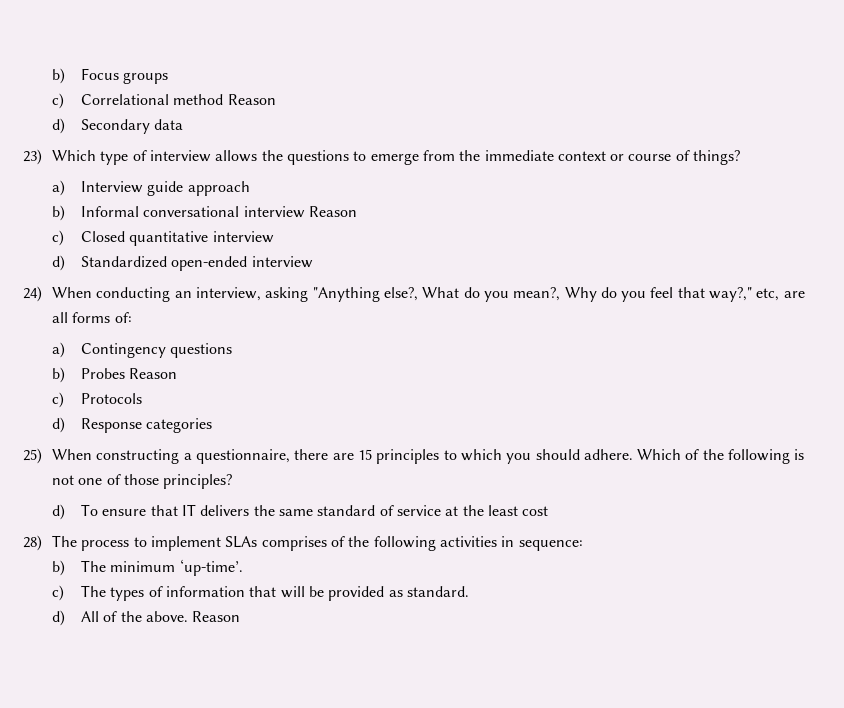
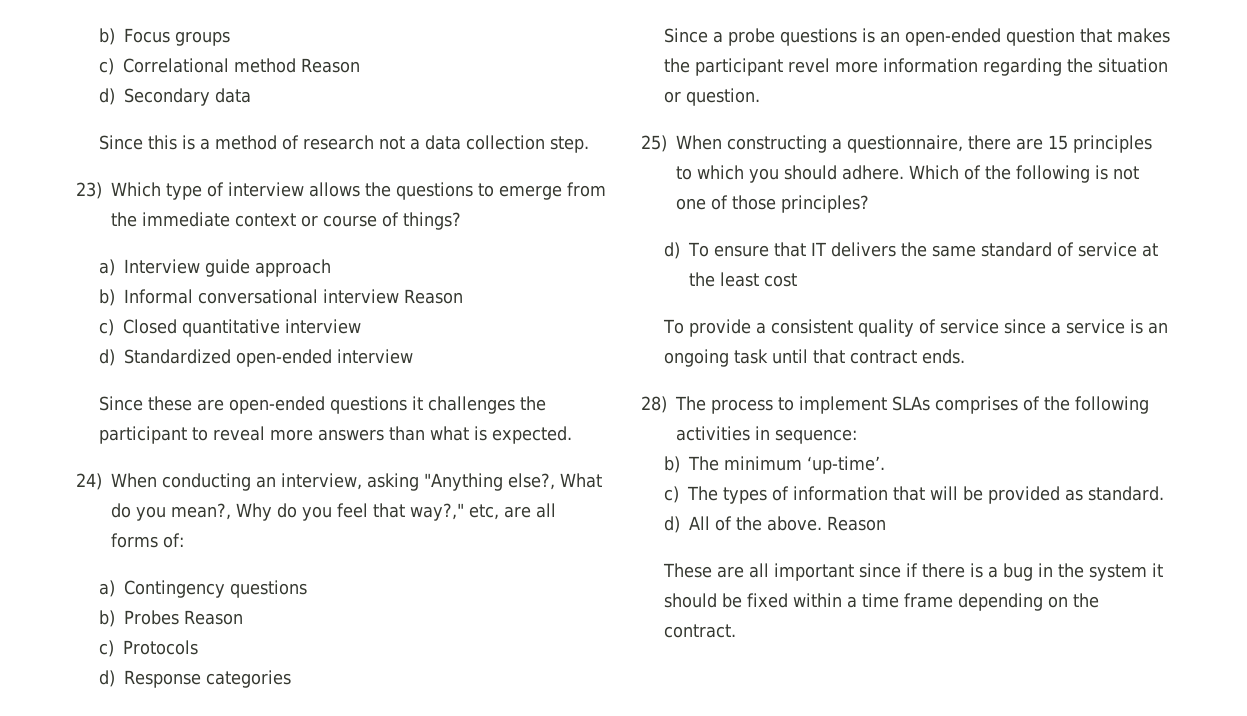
(184, 124) none -> [99,135,590,153] // Since this is a method of research not a data collection step.
(313, 262) none -> [99,396,547,414] [99,426,573,444] // Since these are open-ended questions it challenges the participant to reveal more answers than what is expected.
(213, 425) none -> [664,28,1171,46] [664,58,1169,76] [664,88,761,106] // Since a probe questions is an open-ended question that makes the participant revel more information regarding the situation or question.
(549, 511) none -> [663,319,1169,337] [664,349,966,367] // To provide a consistent quality of service since a service is an ongoing task until that contract ends.
(241, 616) none -> [663,563,1164,581] [664,593,1100,611] [664,624,737,638] // These are all important since if there is a bug in the system it should be fixed within a time frame depending on the contract.

